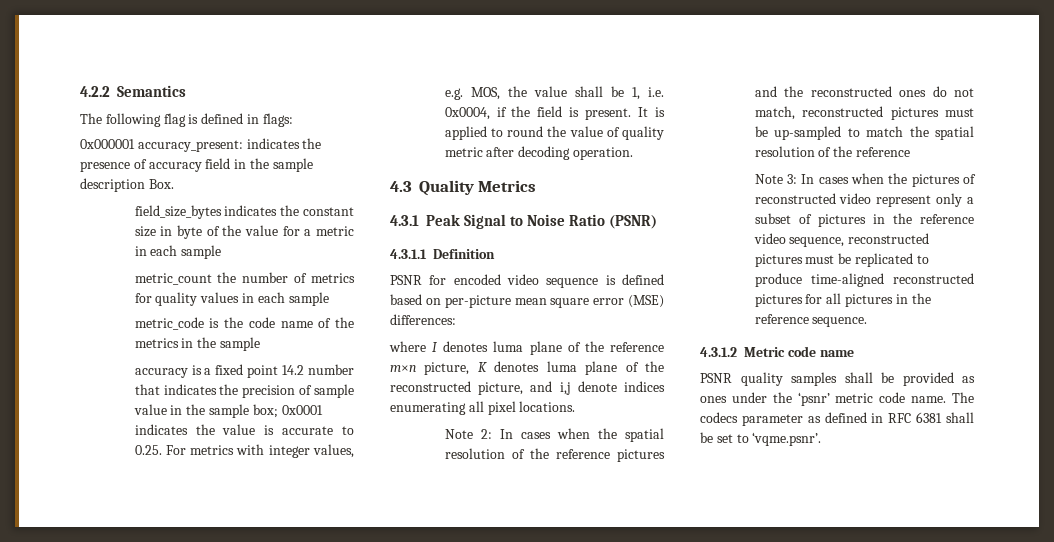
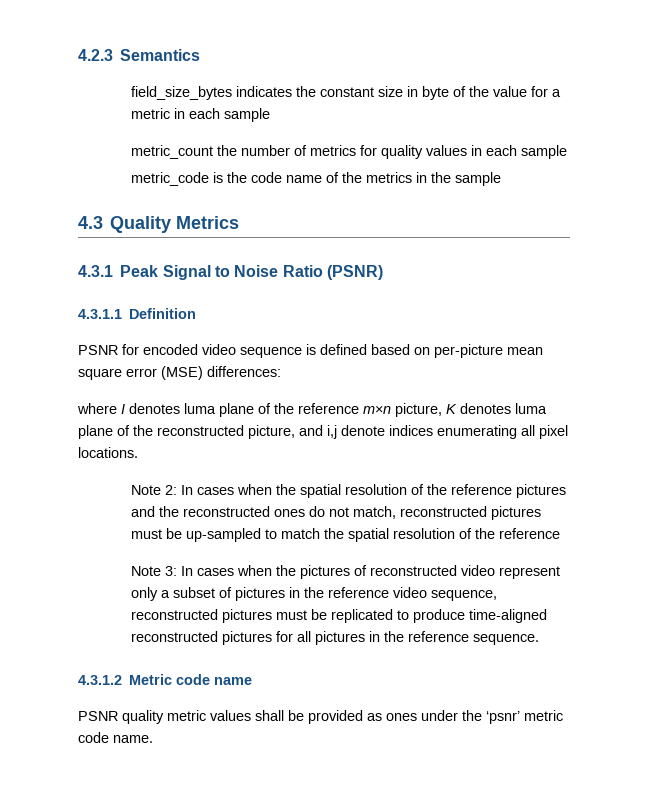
[80,86,110,97] 4.2.2 -> [78,49,113,61] 4.2.3
[80,113,293,127] [80,138,322,152] [80,158,313,172] [80,178,174,192] // The following flag is defined in flags: // 0x000001 accuracy_present: indicates the presence of accuracy field in the sample description Box. -> (201, 55) none
[134,364,354,378] [134,384,354,398] [133,404,323,418] [134,424,354,435] [134,444,354,458] [444,86,664,100] [444,106,665,120] [444,126,664,140] [444,146,633,160] // accuracy is a fixed point 14.2 number that indicates the precision of sample value in the sample box; 0x0001 indicates the value is accurate to 0.25. For metrics with integer values, e.g. MOS, the value shall be 1, i.e. 0x0004, if the field is present. It is applied to round the value of quality metric after decoding operation. -> (502, 179) none
[791,372,837,386] samples -> [167,710,251,721] metric values
[952,392,974,403] [700,412,974,426] [700,432,822,446] The codecs parameter as defined in RFC 6381 shall be set to ‘vqme.psnr’. -> (153, 739) none

